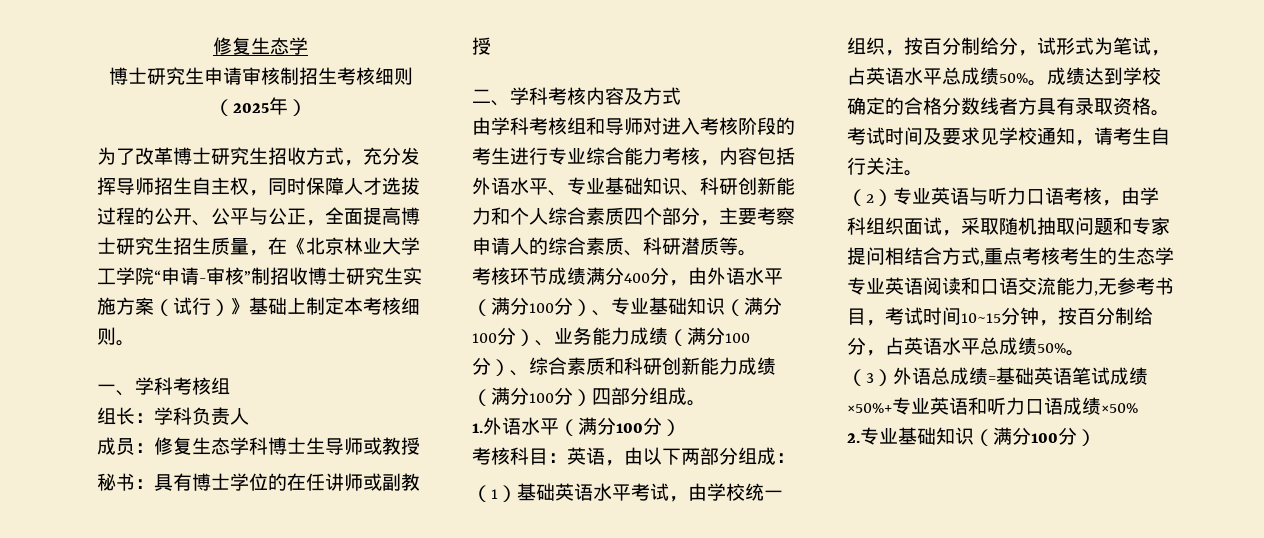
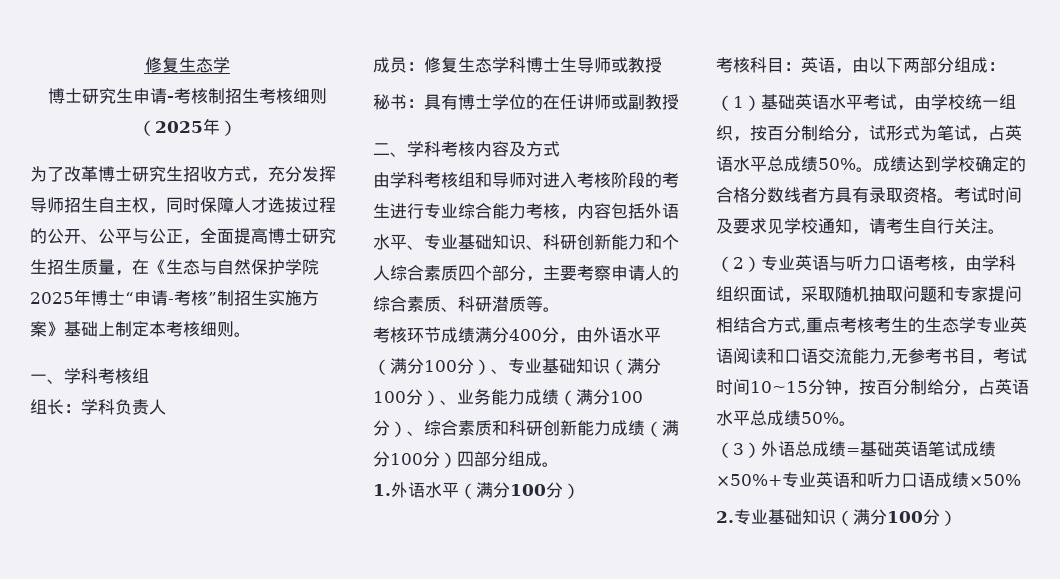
[241,67,261,85] 审 -> [166,88,191,104] -考
[306,237,420,255] [97,267,154,285] 北京林业大学工学院 -> [166,259,319,275] [30,289,125,306] 生态与自然保护学院2025年博士
[206,267,225,285] 审 -> [174,290,191,306] 考
[289,267,384,285] 收博士研究 -> (251, 298) none
[154,297,230,316] （试行） -> (47, 329) none

